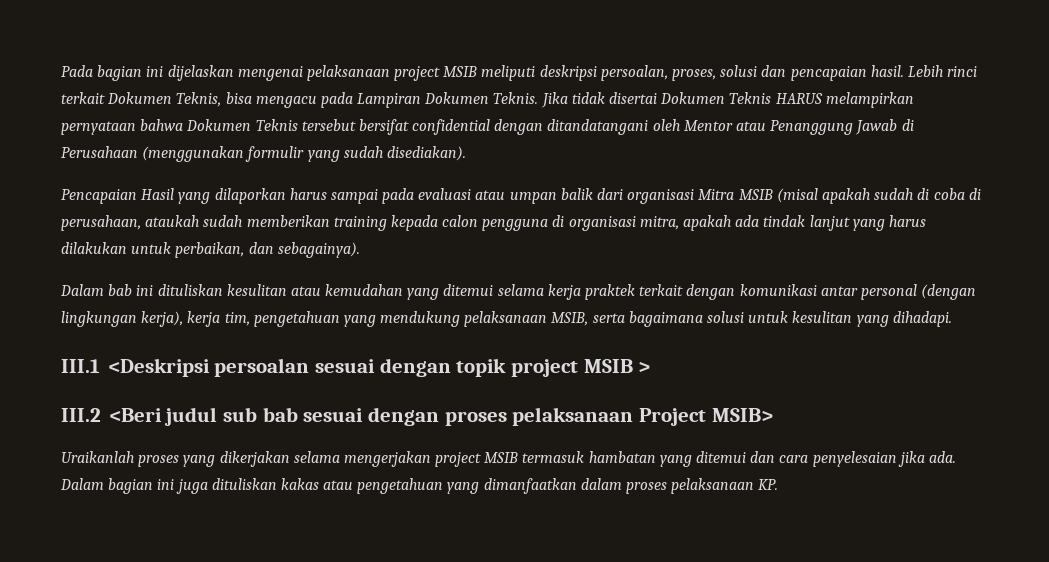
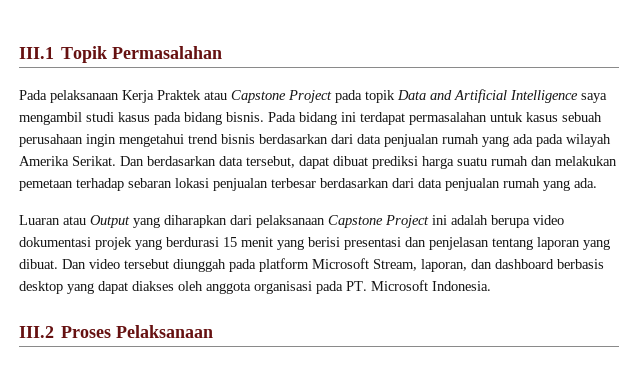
[61,65,978,81] [61,92,914,108] [61,119,914,135] [61,146,466,162] [61,188,981,204] [61,215,926,231] [61,242,360,258] [60,284,977,300] [61,311,952,327] [61,358,651,377] [61,407,773,426] [61,451,956,467] [60,478,779,494] Pada bagian ini dijelaskan mengenai pelaksanaan project MSIB meliputi deskripsi persoalan, proses, solusi dan pencapaian hasil. Lebih rinci terkait Dokumen Teknis, bisa mengacu pada Lampiran Dokumen Teknis. Jika tidak disertai Dokumen Teknis HARUS melampirkan pernyataan bahwa Dokumen Teknis tersebut bersifat confidential dengan ditandatangani oleh Mentor atau Penanggung Jawab di Perusahaan (menggunakan formulir yang sudah disediakan). // Pencapaian Hasil yang dilaporkan harus sampai pada evaluasi atau umpan balik dari organisasi Mitra MSIB (misal apakah sudah di coba di perusahaan, ataukah sudah memberikan training kepada calon pengguna di organisasi mitra, apakah ada tindak lanjut yang harus dilakukan untuk perbaikan, dan sebagainya). // Dalam bab ini dituliskan kesulitan atau kemudahan yang ditemui selama kerja praktek terkait dengan komunikasi antar personal (dengan lingkungan kerja), kerja tim, pengetahuan yang mendukung pelaksanaan MSIB, serta bagaimana solusi untuk kesulitan yang dihadapi. // III.1 <Deskripsi persoalan sesuai dengan topik project MSIB > // III.2 <Beri judul sub bab sesuai dengan proses pelaksanaan Project MSIB> // Uraikanlah proses yang dikerjakan selama mengerjakan project MSIB termasuk hambatan yang ditemui dan cara penyelesaian jika ada. Dalam bagian ini juga dituliskan kakas atau pengetahuan yang dimanfaatkan dalam proses pelaksanaan KP. -> [19,46,223,63] [19,89,607,103] [19,112,602,125] [19,134,611,147] [19,156,617,169] [19,178,597,191] [19,215,564,228] [19,237,610,250] [19,258,604,272] [19,280,491,294] [19,325,214,338] III.1 Topik Permasalahan // Pada pelaksanaan Kerja Praktek atau Capstone Project pada topik Data and Artificial Intelligence saya mengambil studi kasus pada bidang bisnis. Pada bidang ini terdapat permasalahan untuk kasus sebuah perusahaan ingin mengetahui trend bisnis berdasarkan dari data penjualan rumah yang ada pada wilayah Amerika Serikat. Dan berdasarkan data tersebut, dapat dibuat prediksi harga suatu rumah dan melakukan pemetaan terhadap sebaran lokasi penjualan terbesar berdasarkan dari data penjualan rumah yang ada. // Luaran atau Output yang diharapkan dari pelaksanaan Capstone Project ini adalah berupa video dokumentasi projek yang berdurasi 15 menit yang berisi presentasi dan penjelasan tentang laporan yang dibuat. Dan video tersebut diunggah pada platform Microsoft Stream, laporan, dan dashboard berbasis desktop yang dapat diakses oleh anggota organisasi pada PT. Microsoft Indonesia. // III.2 Proses Pelaksanaan

